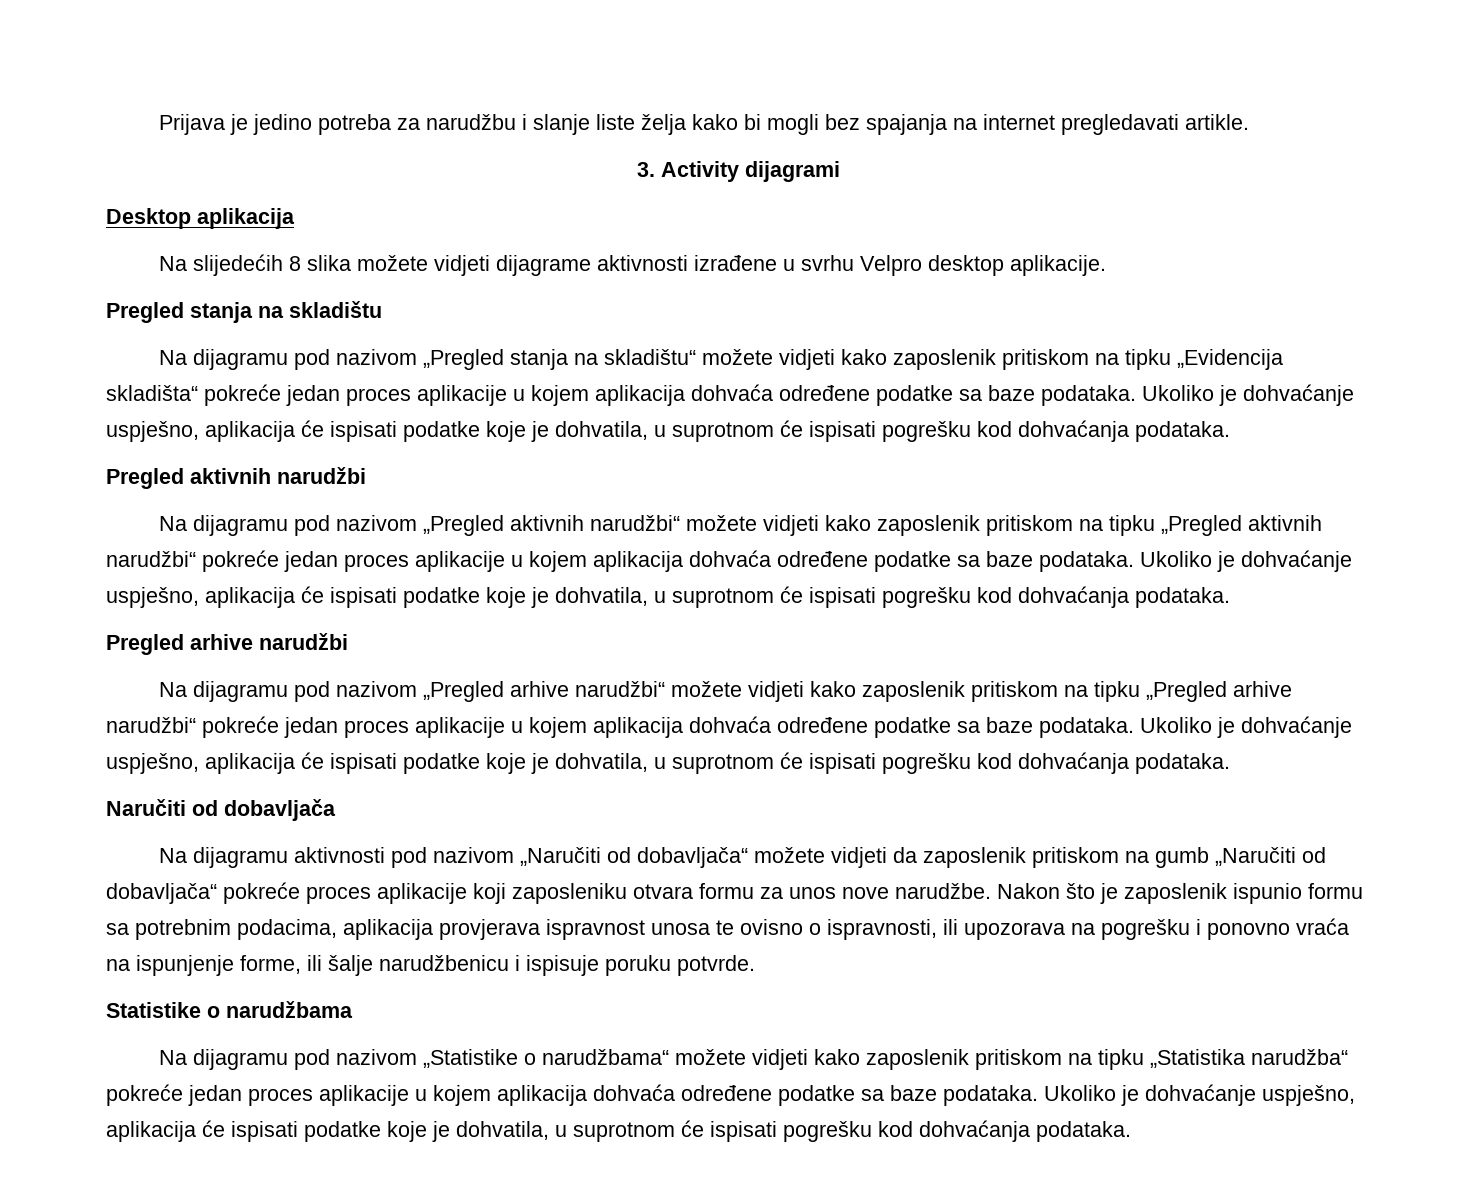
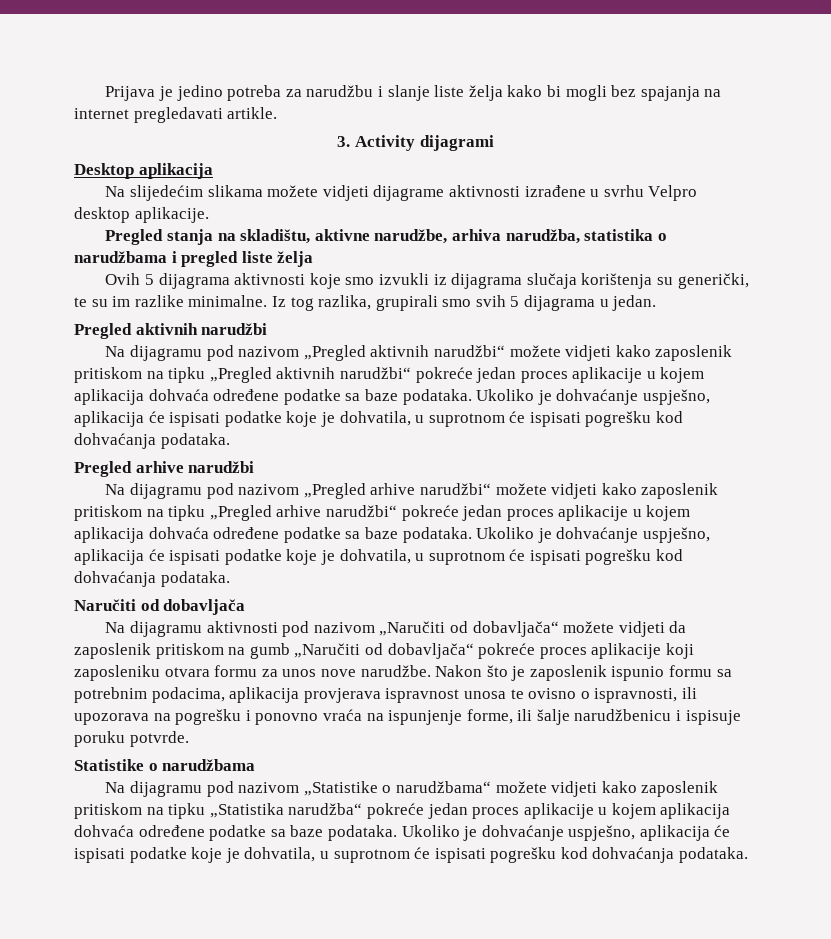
[193,254,352,276] slijedećih 8 slika -> [130,185,263,201] slijedećim slikama
[289,301,382,318] [159,349,1284,370] [106,384,1354,406] [106,420,1230,442] skladištu // Na dijagramu pod nazivom „Pregled stanja na skladištu“ možete vidjeti kako zaposlenik pritiskom na tipku „Evidencija skladišta“ pokreće jedan proces aplikacije u kojem aplikacija dohvaća određene podatke sa baze podataka. Ukoliko je dohvaćanje uspješno, aplikacija će ispisati podatke koje je dohvatila, u suprotnom će ispisati pogrešku kod dohvaćanja podataka. -> [240,229,667,244] [74,251,314,267] [105,273,749,289] [74,295,657,311] skladištu, aktivne narudžbe, arhiva narudžba, statistika o narudžbama i pregled liste želja // Ovih 5 dijagrama aktivnosti koje smo izvukli iz dijagrama slučaja korištenja su generički, te su im razlike minimalne. Iz tog razlika, grupirali smo svih 5 dijagrama u jedan.

